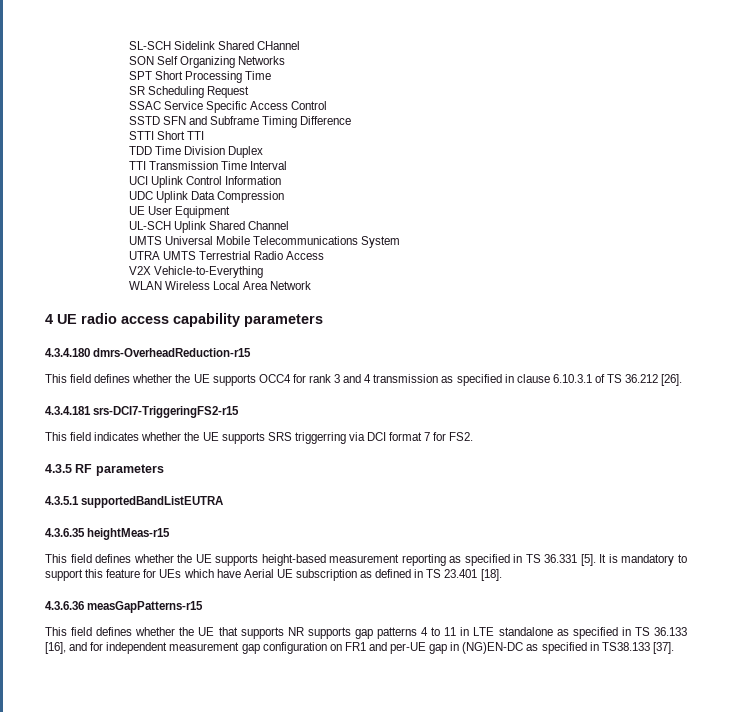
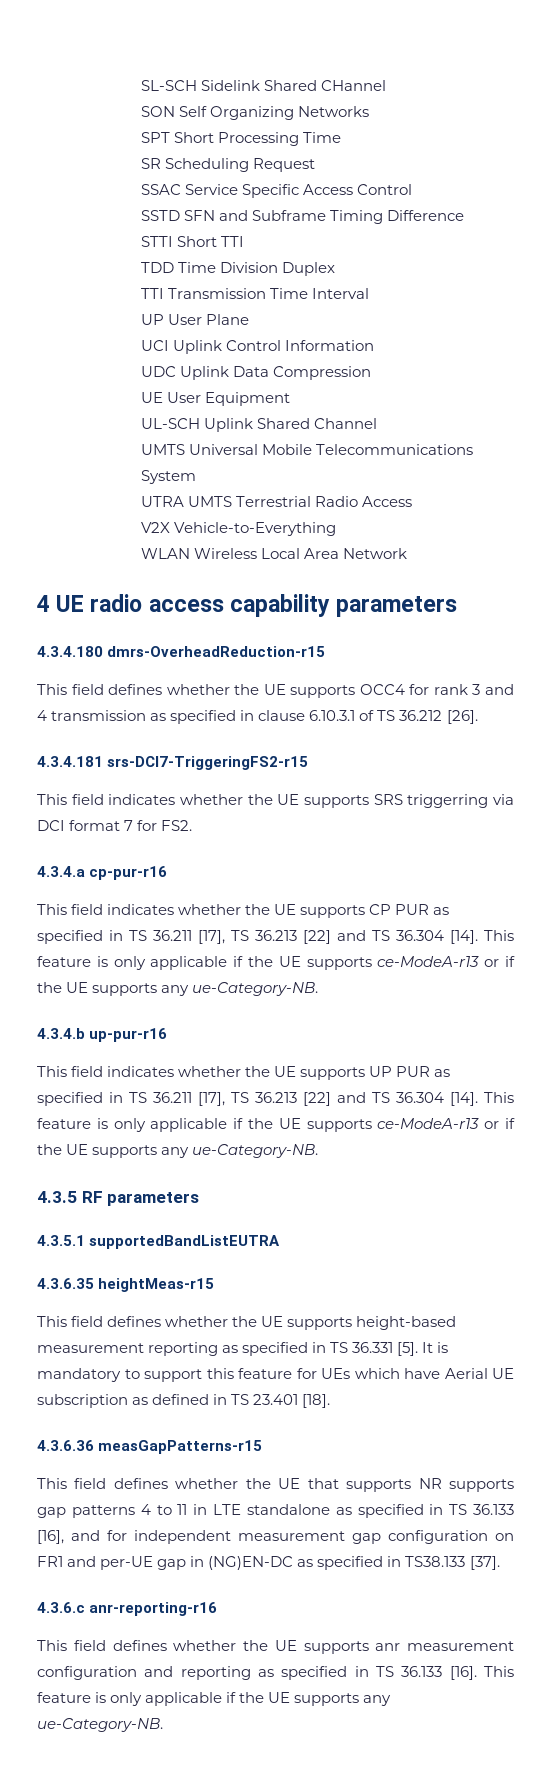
(288, 165) none -> [140,314,249,325] // UP User Plane
(474, 436) none -> [37,866,168,880] [37,904,450,918] [37,930,514,944] [37,956,515,970] [37,982,319,996] [37,1028,168,1042] [37,1066,451,1080] [37,1092,514,1106] [37,1118,515,1132] [37,1144,319,1158] // 4.3.4.a cp-pur-r16 // This field indicates whether the UE supports CP PUR as specified in TS 36.211 [17], TS 36.213 [22] and TS 36.304 [14]. This feature is only applicable if the UE supports ce-ModeA-r13 or if the UE supports any ue-Category-NB. // 4.3.4.b up-pur-r16 // This field indicates whether the UE supports UP PUR as specified in TS 36.211 [17], TS 36.213 [22] and TS 36.304 [14]. This feature is only applicable if the UE supports ce-ModeA-r13 or if the UE supports any ue-Category-NB.
(674, 648) none -> [37,1602,218,1616] [37,1640,514,1654] [37,1666,514,1680] [37,1692,392,1706] [37,1718,163,1732] // 4.3.6.c anr-reporting-r16 // This field defines whether the UE supports anr measurement configuration and reporting as specified in TS 36.133 [16]. This feature is only applicable if the UE supports any ue-Category-NB.

